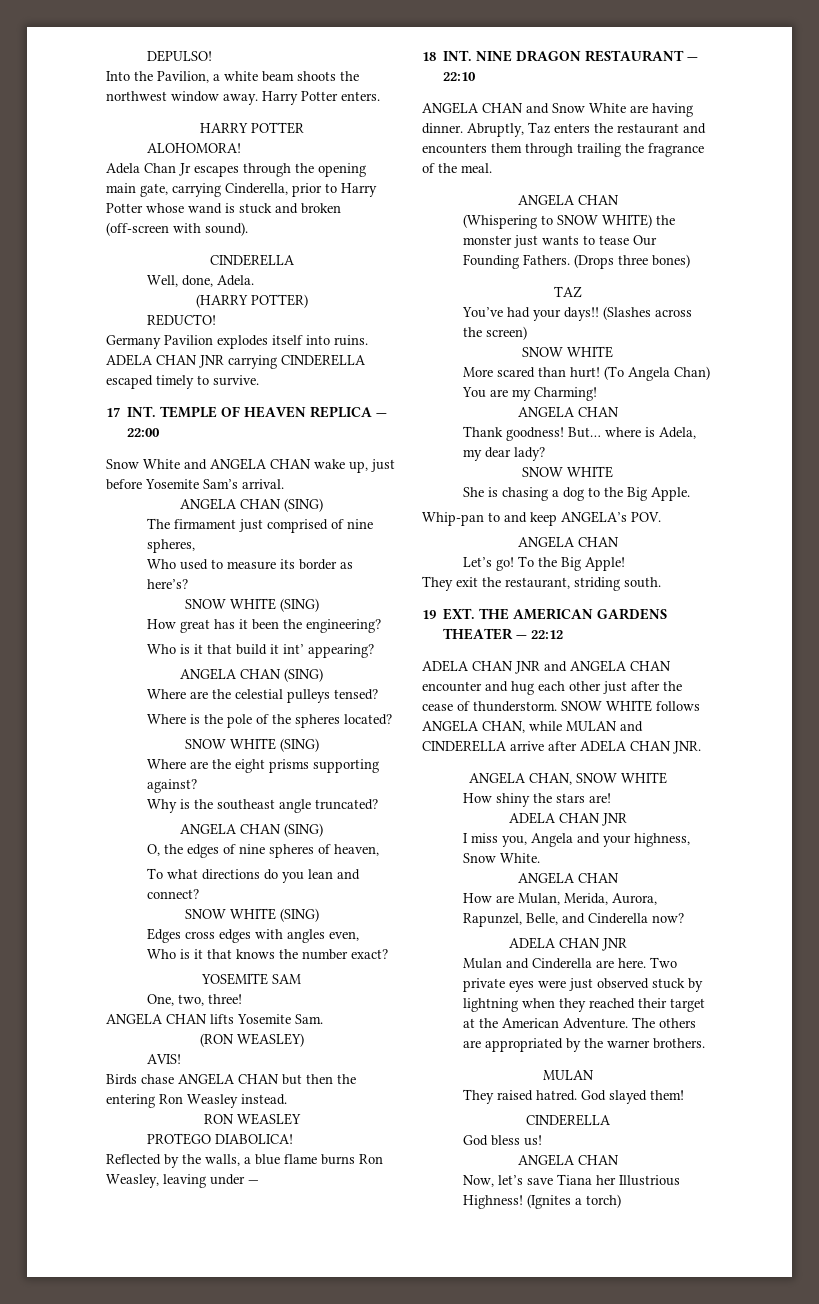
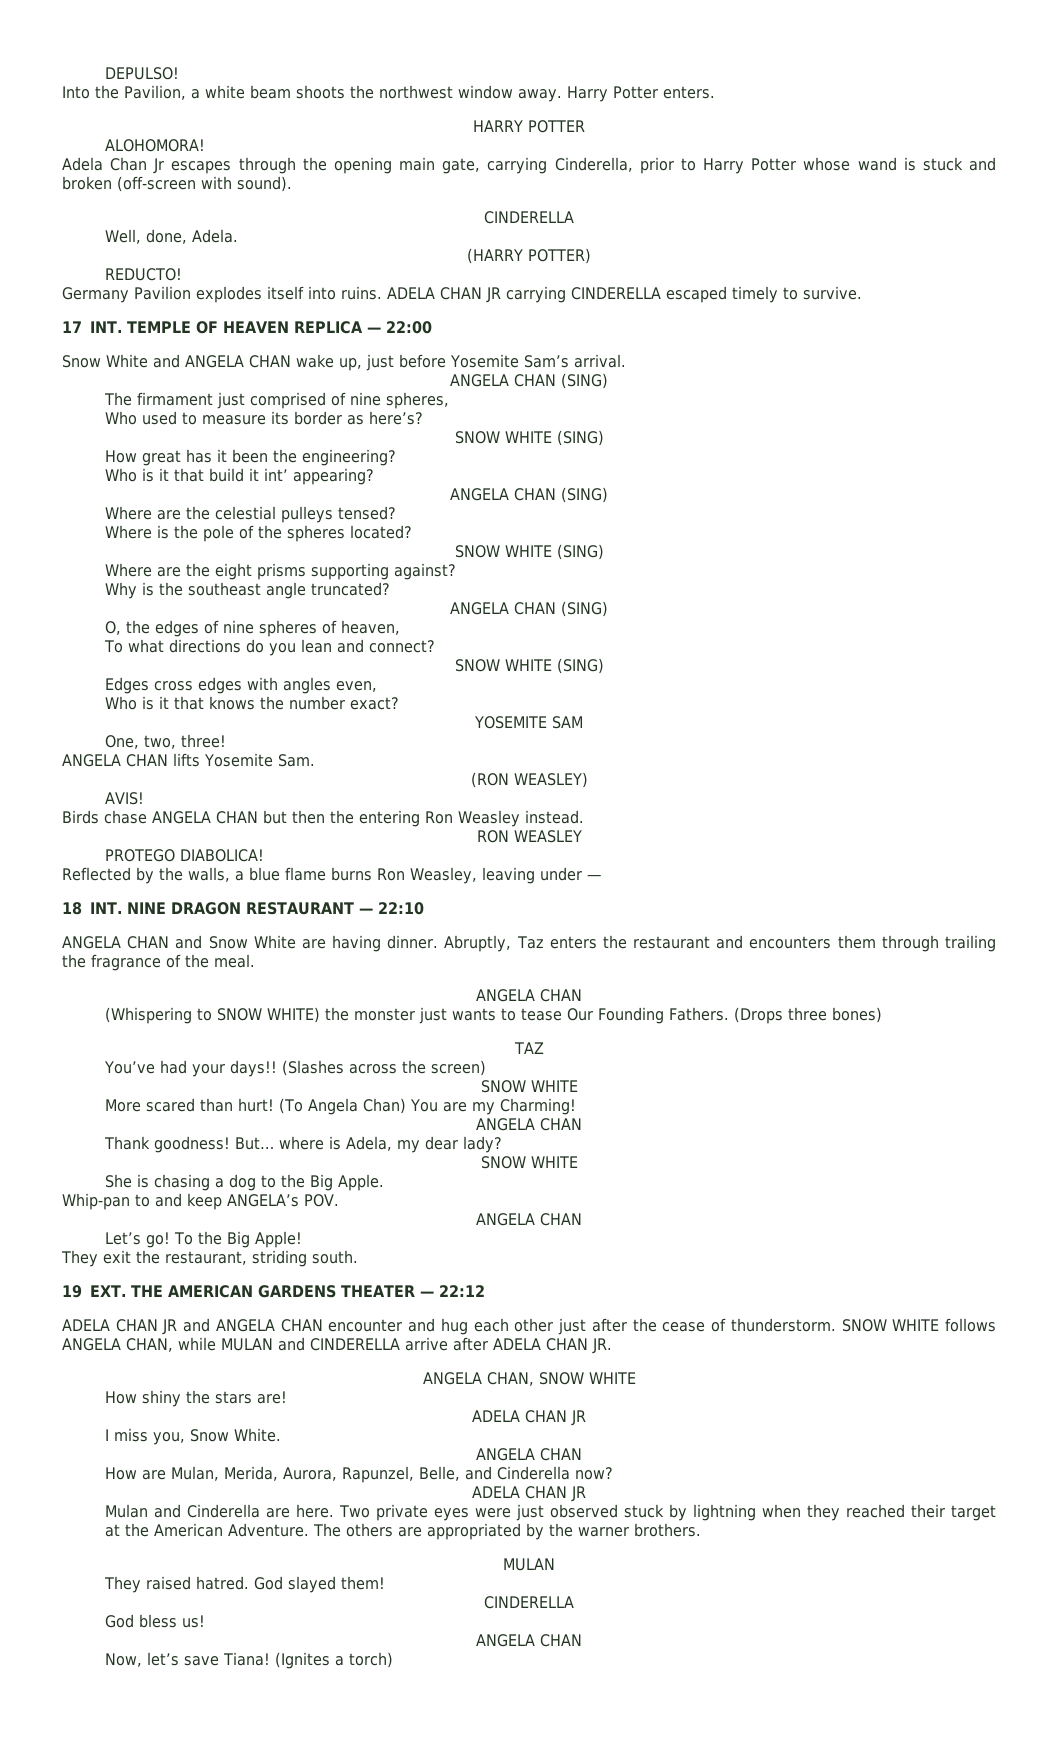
[199,355,224,368] JNR -> [486,287,501,303] JR
[515,661,540,674] JNR -> [162,1319,178,1335] JR
[673,741,701,754] JNR. -> [592,1338,612,1354] JR.
[601,813,627,826] JNR -> [571,1410,586,1426] JR
[530,833,690,847] Angela and your highness, -> (185, 1438) none
[601,938,627,951] JNR -> [571,1486,586,1502] JR
[556,1174,680,1186] [462,1195,523,1209] Tiana her Illustrious Highness! -> [222,1652,270,1666] Tiana!

